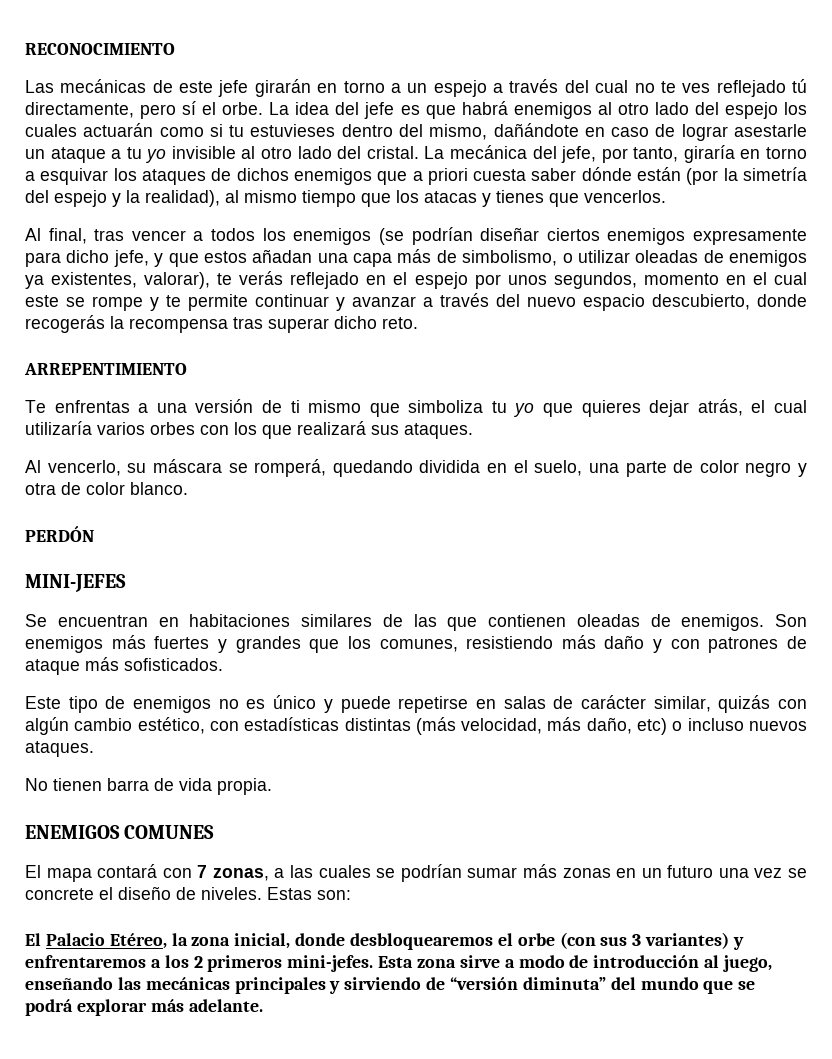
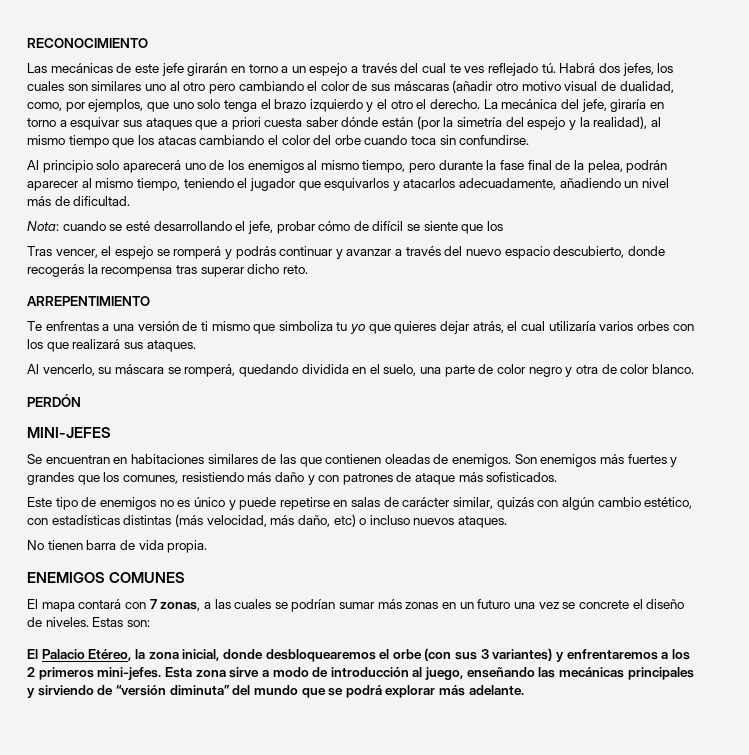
[634,83,655,93] no -> (447, 68) none
[791,79,807,93] [25,101,807,119] [25,123,808,141] [25,146,419,163] tú directamente, pero sí el orbe. La idea del jefe es que habrá enemigos al otro lado del espejo los cuales actuarán como si tu estuvieses dentro del mismo, dañándote en caso de lograr asestarle un ataque a tu yo invisible al otro lado del cristal. -> [541,63,674,76] [27,80,674,94] [27,99,481,112] tú. Habrá dos jefes, los cuales son similares uno al otro pero cambiando el color de sus máscaras (añadir otro motivo visual de dualidad, como, por ejemplos, que uno solo tenga el brazo izquierdo y el otro el derecho.
[601,147,679,163] por tanto, -> (607, 105) none
[113,168,372,185] los ataques de dichos enemigos -> [122,118,192,130] sus ataques
[482,190,666,207] [25,227,808,245] [25,249,807,267] [25,271,808,289] [25,294,248,311] y tienes que vencerlos. // Al final, tras vencer a todos los enemigos (se podrían diseñar ciertos enemigos expresamente para dicho jefe, y que estos añadan una capa más de simbolismo, o utilizar oleadas de enemigos ya existentes, valorar), te verás reflejado en el espejo por unos segundos, momento en el cual este se rompe y te permite -> [199,135,530,145] [27,160,668,173] [27,178,670,191] [27,196,131,206] [27,221,504,234] [27,246,276,259] cambiando el color del orbe cuando toca sin confundirse. // Al principio solo aparecerá uno de los enemigos al mismo tiempo, pero durante la fase final de la pelea, podrán aparecer al mismo tiempo, teniendo el jugador que esquivarlos y atacarlos adecuadamente, añadiendo un nivel más de dificultad. // Nota: cuando se esté desarrollando el jefe, probar cómo de difícil se siente que los // Tras vencer, el espejo se romperá y podrás

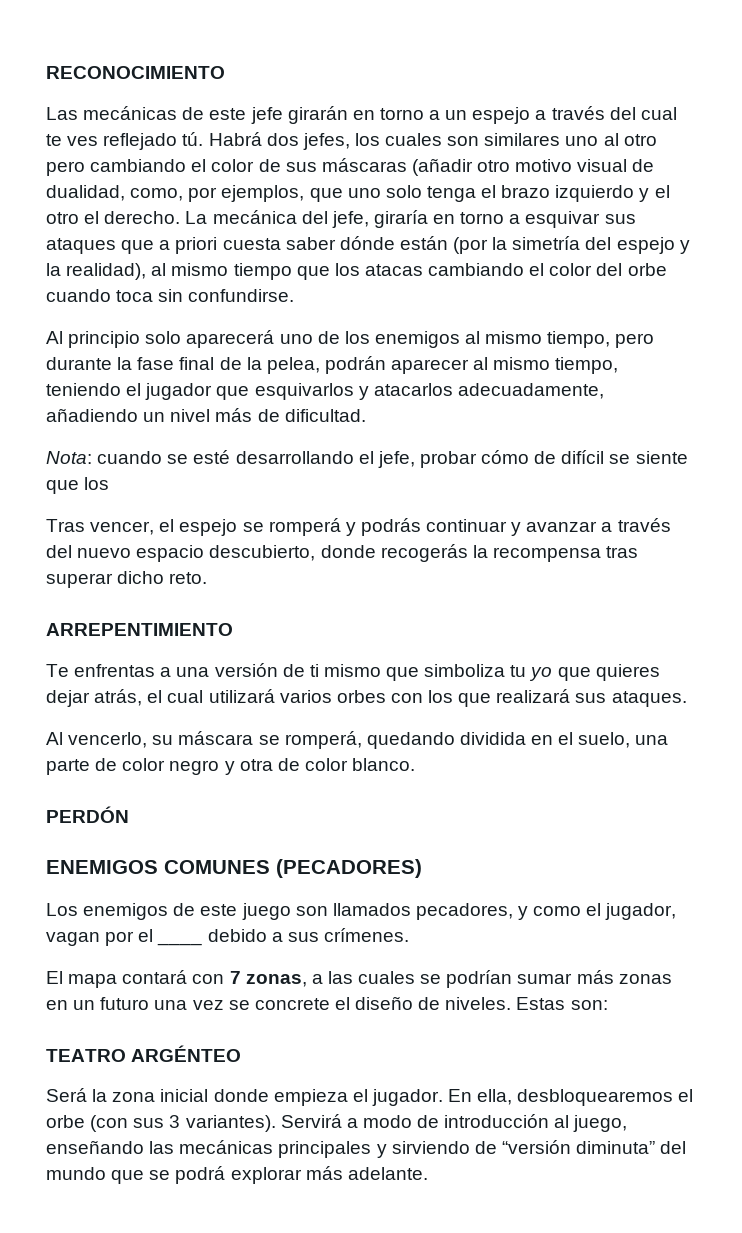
[548,321,596,331] utilizaría -> [208,689,275,703] utilizará
[27,427,111,438] [27,454,678,467] [27,472,558,485] [27,497,693,510] [27,514,508,528] [27,540,208,553] [27,572,186,583] MINI-JEFES // Se encuentran en habitaciones similares de las que contienen oleadas de enemigos. Son enemigos más fuertes y grandes que los comunes, resistiendo más daño y con patrones de ataque más sofisticados. // Este tipo de enemigos no es único y puede repetirse en salas de carácter similar, quizás con algún cambio estético, con estadísticas distintas (más velocidad, más daño, etc) o incluso nuevos ataques. // No tienen barra de vida propia. // ENEMIGOS COMUNES -> [46,859,422,878] [46,903,677,920] [46,929,154,946] [157,942,203,946] [207,928,409,942] ENEMIGOS COMUNES (PECADORES) // Los enemigos de este juego son llamados pecadores, y como el jugador, vagan por el ____ debido a sus crímenes.
[27,649,263,661] El Palacio Etéreo, la zona inicial, donde -> [46,1045,242,1062] [46,1088,513,1106] TEATRO ARGÉNTEO // Será la zona inicial donde empieza el jugador. En ella,
[492,648,690,662] [27,667,260,680] variantes) y enfrentaremos a los 2 primeros mini-jefes. Esta zona sirve -> [185,1114,342,1132] variantes). Servirá

